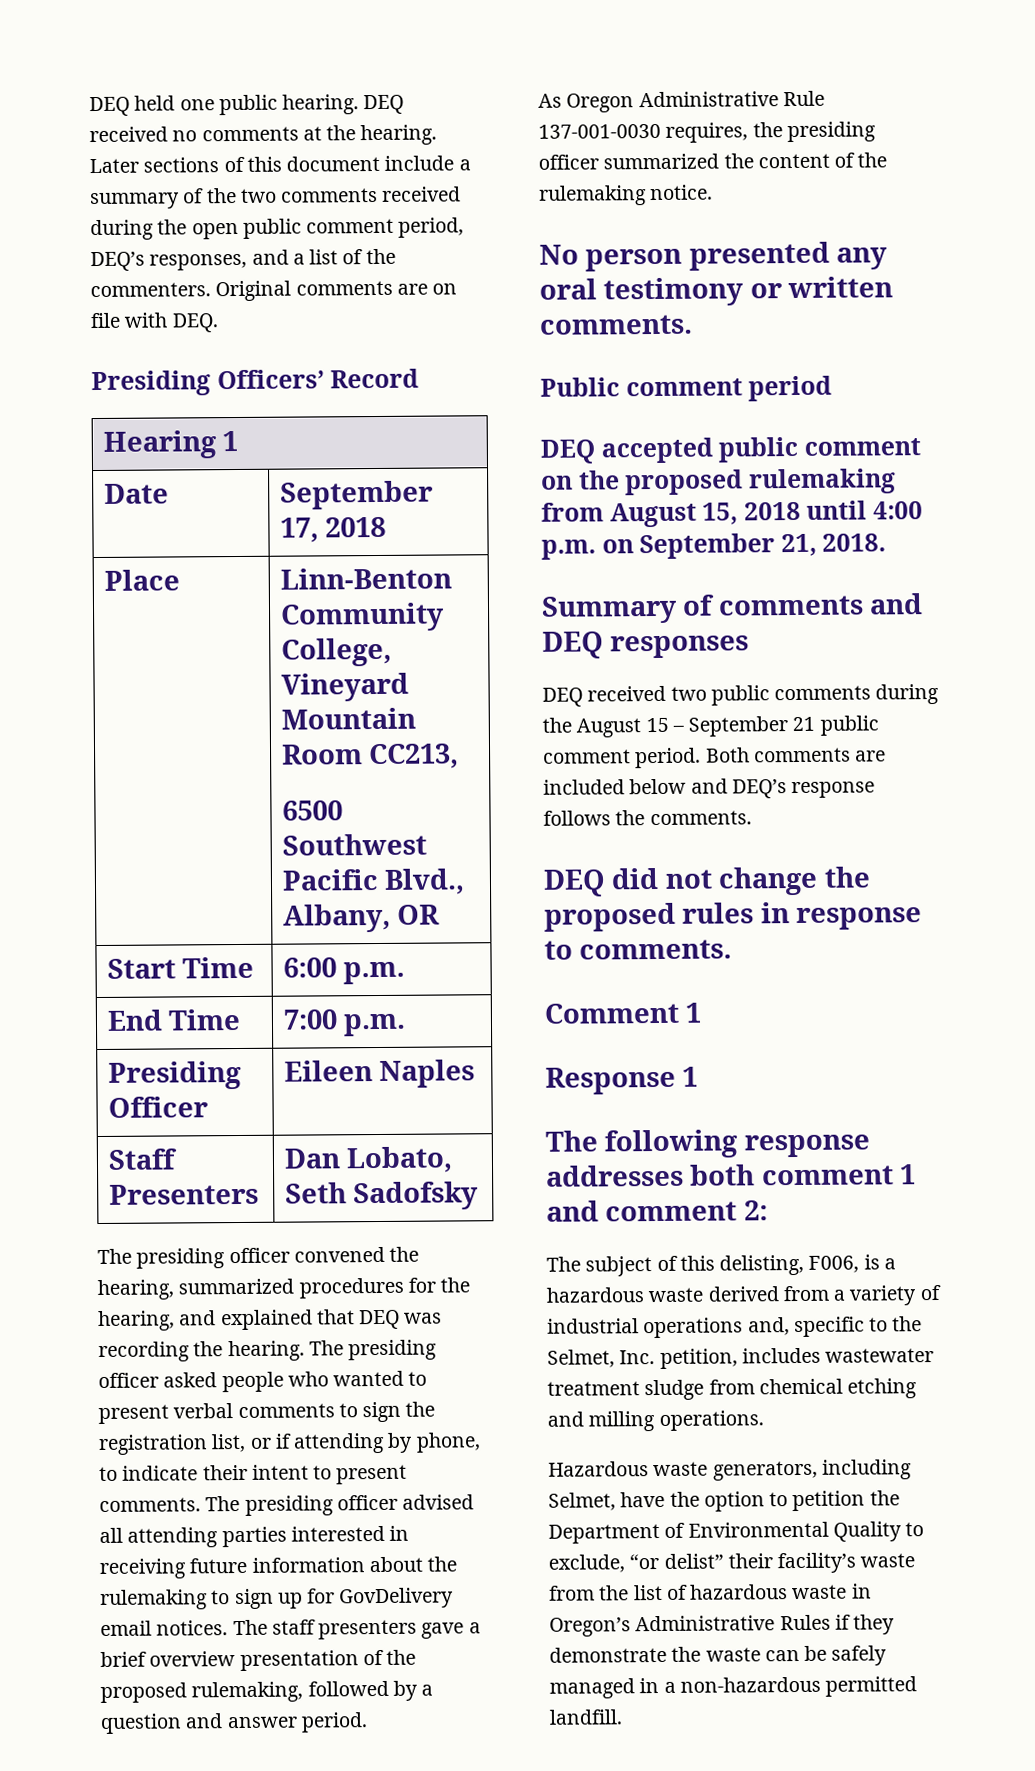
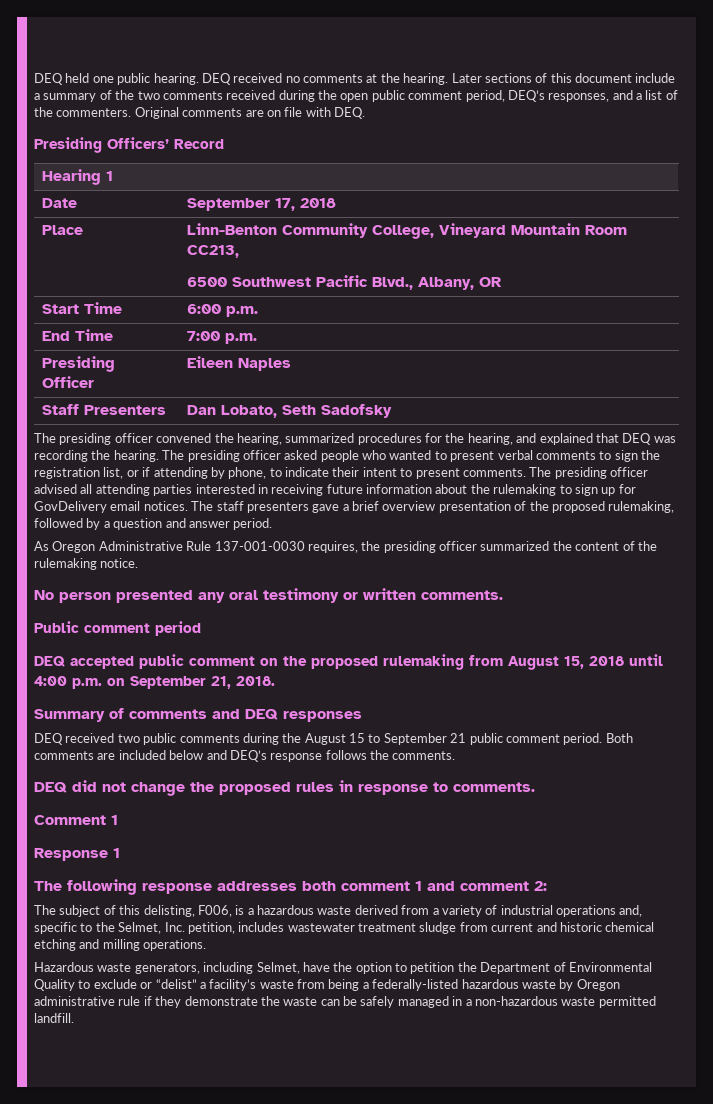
[671,725,684,732] – -> [368,734,381,743] to
(755, 1387) none -> [491,922,602,932] current and historic
[548,1552,916,1574] [549,1583,872,1601] [549,1614,831,1637] exclude, “or delist” their facility’s waste from the list of hazardous waste in Oregon’s Administrative Rules -> [93,979,620,991] [34,996,141,1006] exclude or “delist” a facility’s waste from being a federally-listed hazardous waste by Oregon administrative rule
(821, 1684) none -> [561,997,596,1006] waste

